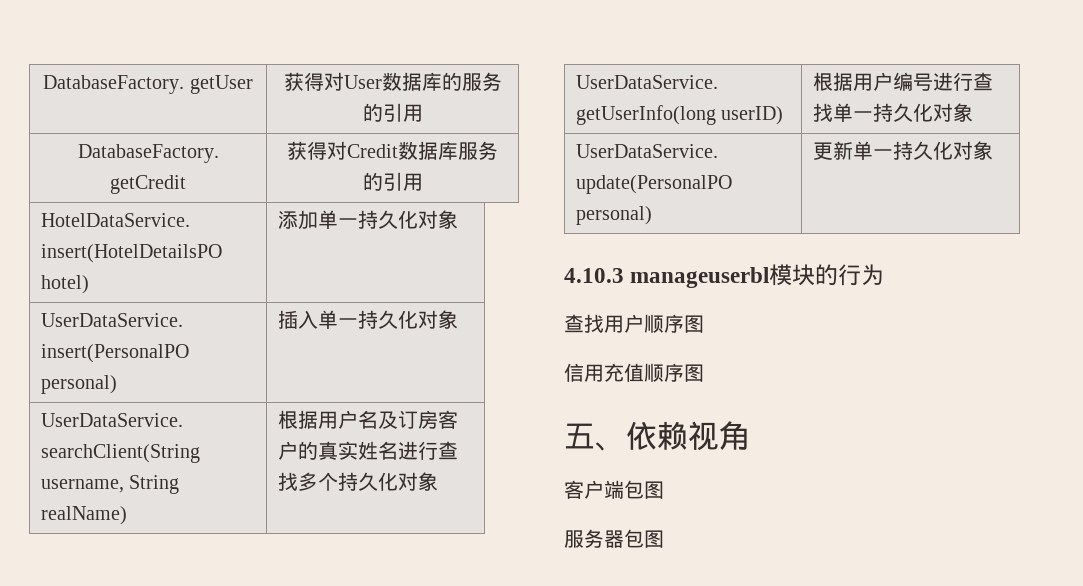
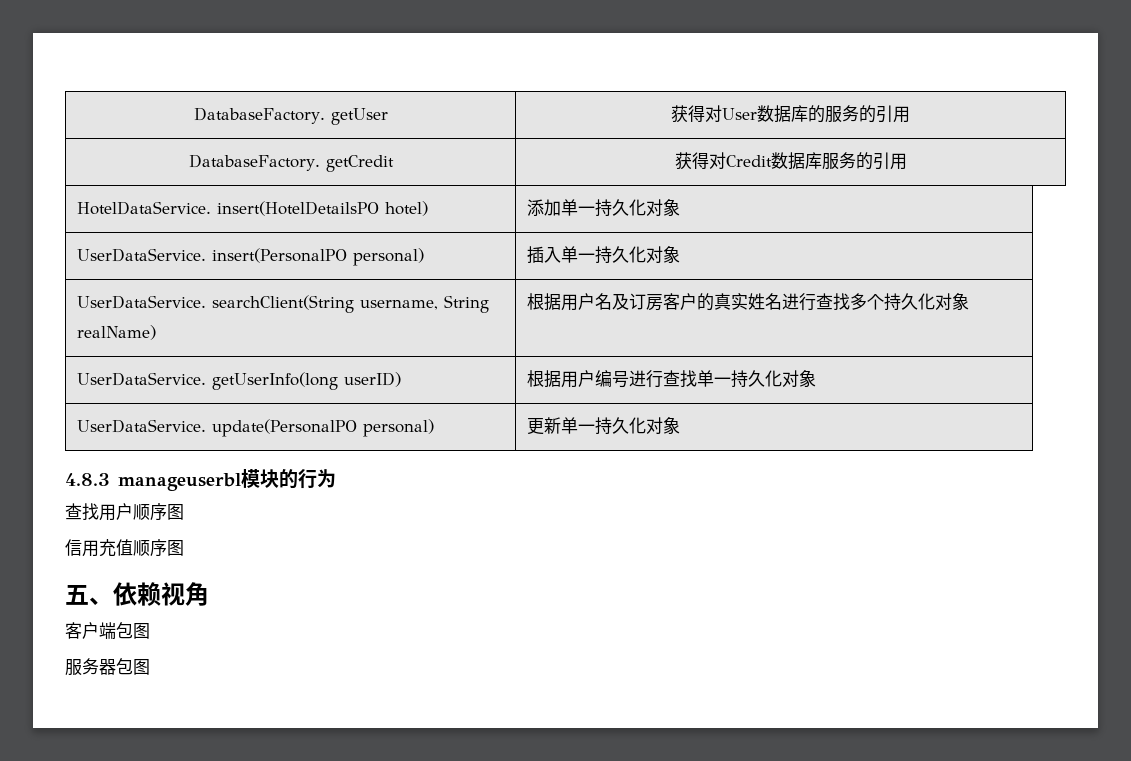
[564,268,624,283] 4.10.3 -> [65,473,110,486] 4.8.3

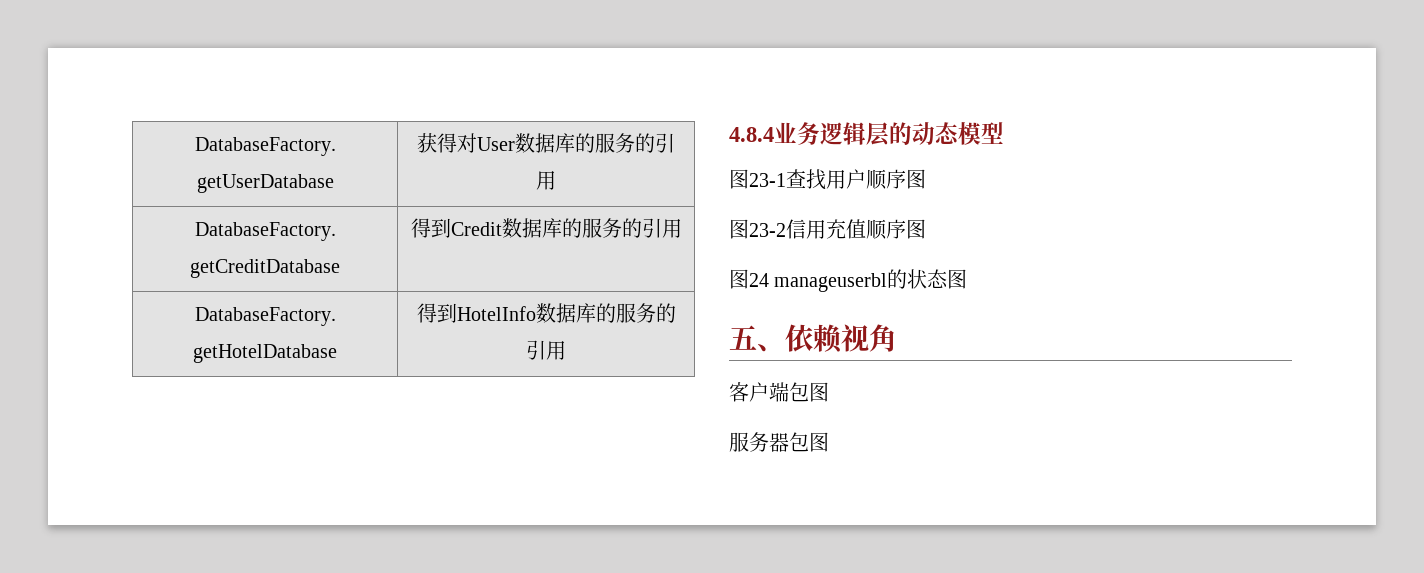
[193,107,388,125] DatabaseFactory. getUser -> [194,137,336,156] [196,174,334,193] DatabaseFactory. getUserDatabase
[325,155,394,172] [674,152,726,170] getCredit | 获得对 -> [190,259,340,278] [410,218,451,238] getCreditDatabase | 得到
[821,152,907,170] [77,201,429,216] [527,199,681,217] [77,248,425,266] [527,246,681,264] [77,295,490,313] [77,325,157,340] [527,293,970,311] [77,372,402,390] [527,370,817,388] [77,419,435,437] [527,417,681,435] [65,469,336,491] 服务的引用 // HotelDataService. insert(HotelDetailsPO hotel) | 添加单一持久化对象 // UserDataService. insert(PersonalPO personal) | 插入单一持久化对象 // UserDataService. searchClient(String username, String realName) | 根据用户名及订房客户的真实姓名进行查找多个持久化对象 // UserDataService. getUserInfo(long userID) | 根据用户编号进行查找单一持久化对象 // UserDataService. update(PersonalPO personal) | 更新单一持久化对象 // 4.8.3 manageuserbl模块的行为 // -> [561,218,682,238] [194,307,336,326] [193,344,337,363] [416,303,676,323] [526,340,566,360] [729,122,1004,146] [729,169,786,189] 的服务的引用 // DatabaseFactory. getHotelDatabase | 得到HotelInfo数据库的服务的引用 // 4.8.4业务逻辑层的动态模型 // 图23-1
(184, 512) none -> [729,219,786,239] 图23-2
(184, 548) none -> [729,269,968,292] // 图24 manageuserbl的状态图

